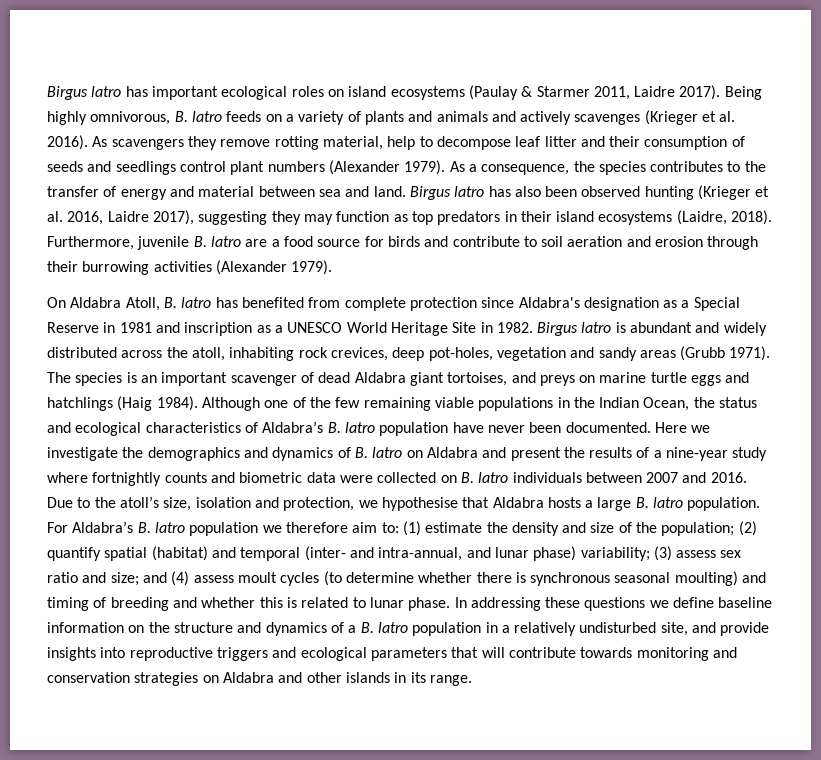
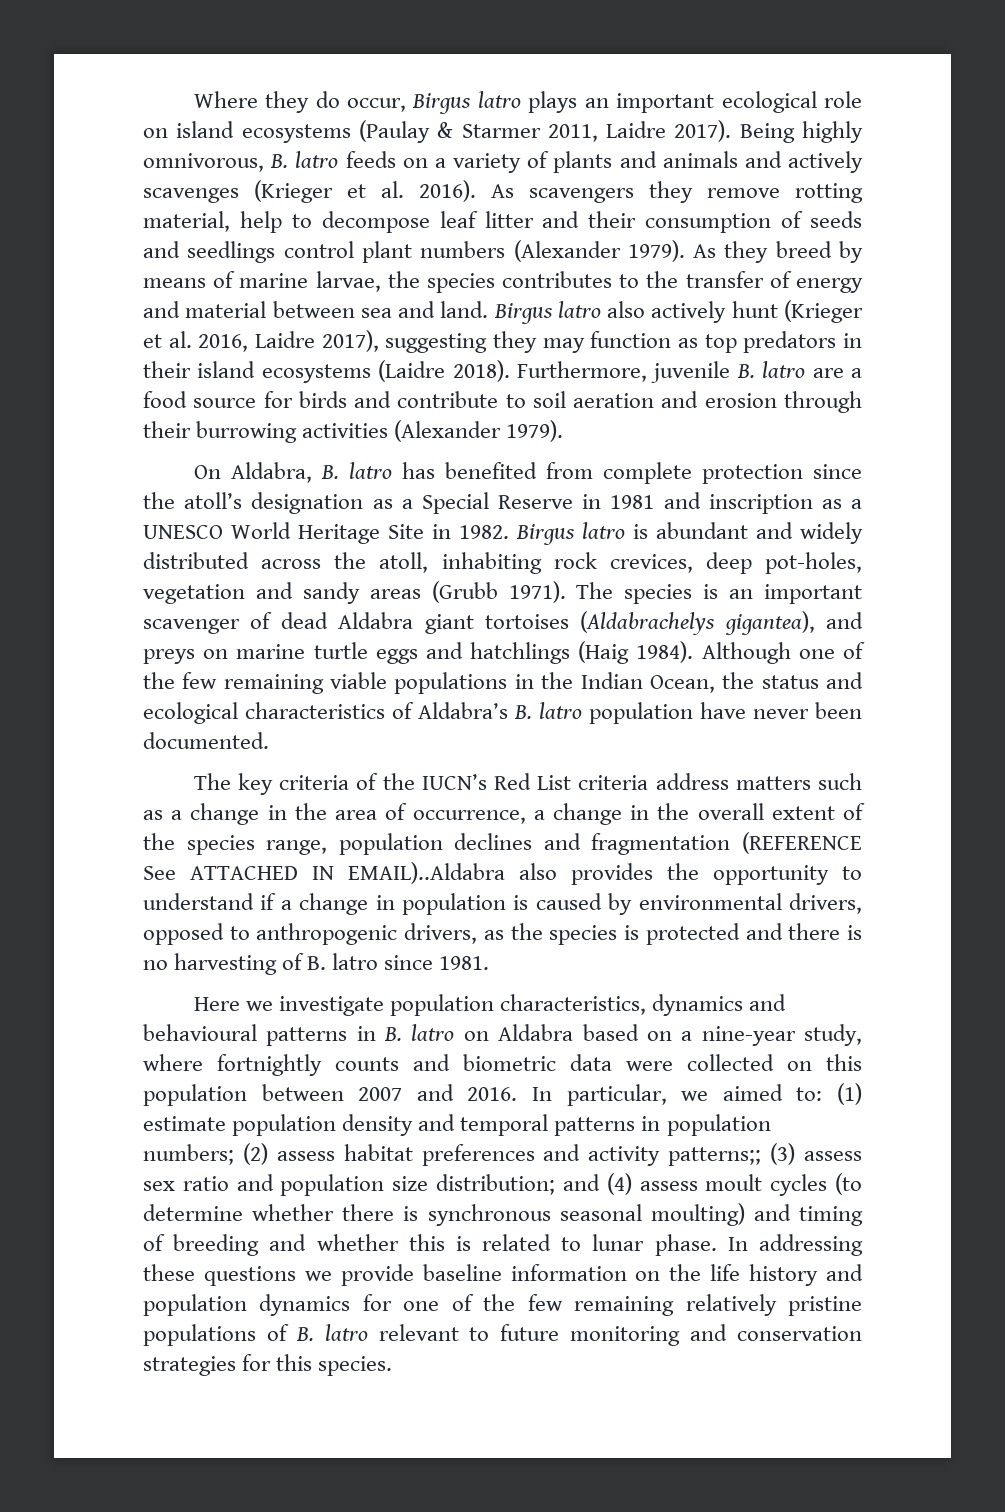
[47,86,148,100] Birgus latro has -> [193,91,609,114] Where they do occur, Birgus latro plays an
[291,86,324,97] roles -> [824,91,862,108] role
[468,164,570,175] a consequence, -> [724,241,863,263] [143,271,381,292] they breed by means of marine larvae,
[488,186,694,200] has also been observed hunting -> [607,301,778,323] also actively hunt
[676,210,727,225] (Laidre, -> [378,360,446,382] (Laidre
[70,297,160,311] Aldabra Atoll, -> [230,462,312,483] Aldabra,
[518,297,580,308] Aldabra's -> [143,492,243,509] the atoll’s
[447,372,508,386] tortoises, -> [484,611,815,635] tortoises (Aldabrachelys gigantea),
[654,422,711,433] [47,447,650,461] Here we investigate the demographics and dynamics of B. latro on Aldabra and present the results of -> [193,773,862,795] [143,803,865,825] [143,832,862,855] [143,862,862,885] [143,893,862,915] [143,923,863,945] [143,953,490,975] [193,994,787,1016] [143,1024,672,1046] // The key criteria of the IUCN’s Red List criteria address matters such as a change in the area of occurrence, a change in the overall extent of the species range, population declines and fragmentation (REFERENCE See ATTACHED IN EMAIL)..Aldabra also provides the opportunity to understand if a change in population is caused by environmental drivers, opposed to anthropogenic drivers, as the species is protected and there is no harvesting of B. latro since 1981. // Here we investigate population characteristics, dynamics and behavioural patterns in B. latro on Aldabra based on
[732,447,768,461] study -> [804,1024,863,1046] study,
[460,472,582,483] B. latro individuals -> [826,1054,862,1071] [143,1084,247,1106] this population
[47,496,761,511] [47,521,378,536] Due to the atoll’s size, isolation and protection, we hypothesise that Aldabra hosts a large B. latro population. For Aldabra’s B. latro population we therefore aim -> [532,1084,783,1106] In particular, we aimed
[486,522,508,533] the -> [232,1114,337,1136] population
[590,521,757,536] [47,546,650,561] size of the population; (2) quantify spatial (habitat) and temporal (inter- and intra-annual, and lunar phase) variability; -> [460,1114,771,1136] [143,1143,762,1166] temporal patterns in population numbers; (2) assess habitat preferences and activity patterns;;
[110,572,139,586] size; -> [280,1174,556,1196] population size distribution;
[673,597,715,608] define -> [340,1264,414,1286] provide
[173,622,770,636] [47,647,737,661] [47,672,472,686] structure and dynamics of a B. latro population in a relatively undisturbed site, and provide insights into reproductive triggers and ecological parameters that will contribute towards monitoring and conservation strategies on Aldabra and other islands in its range. -> [710,1264,863,1286] [143,1294,862,1316] [143,1324,863,1346] [143,1354,393,1376] life history and population dynamics for one of the few remaining relatively pristine populations of B. latro relevant to future monitoring and conservation strategies for this species.

